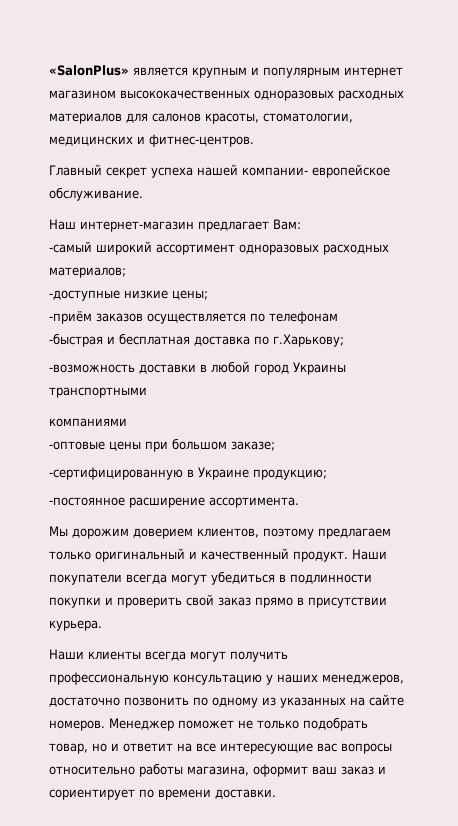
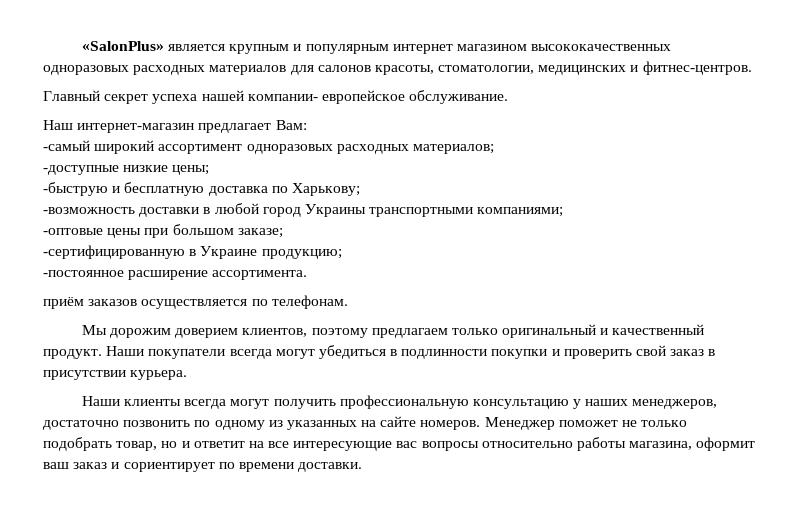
[49,311,338,324] [49,333,190,347] -приём заказов осуществляется по телефонам // -быстрая и бесплатная -> [43,182,205,196] -быструю и бесплатную
[273,334,344,347] г.Харькову; -> [291,183,360,196] Харькову;
[49,418,127,427] // компаниями -> [477,207,564,217] компаниями;
(299, 502) none -> [43,295,348,309] // приём заказов осуществляется по телефонам.
[255,597,293,608] прямо -> (705, 352) none

